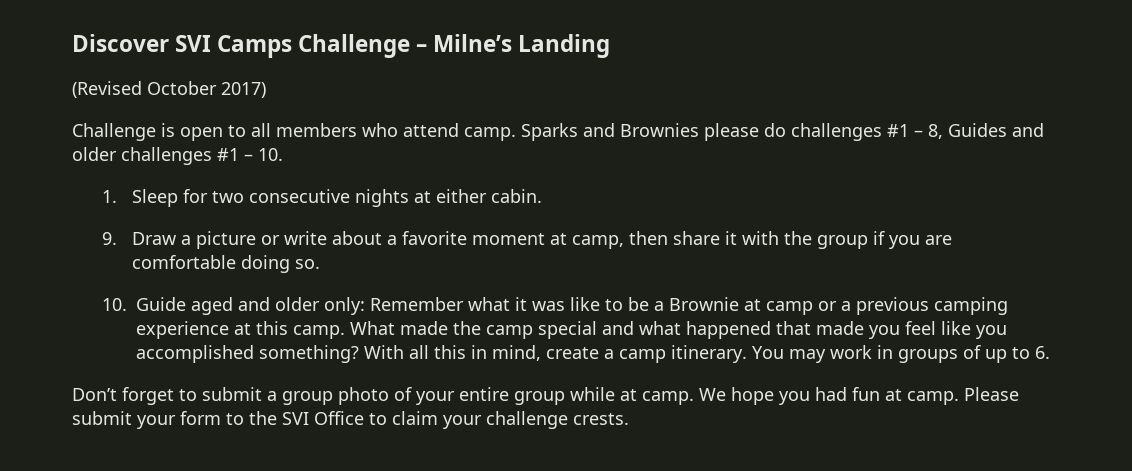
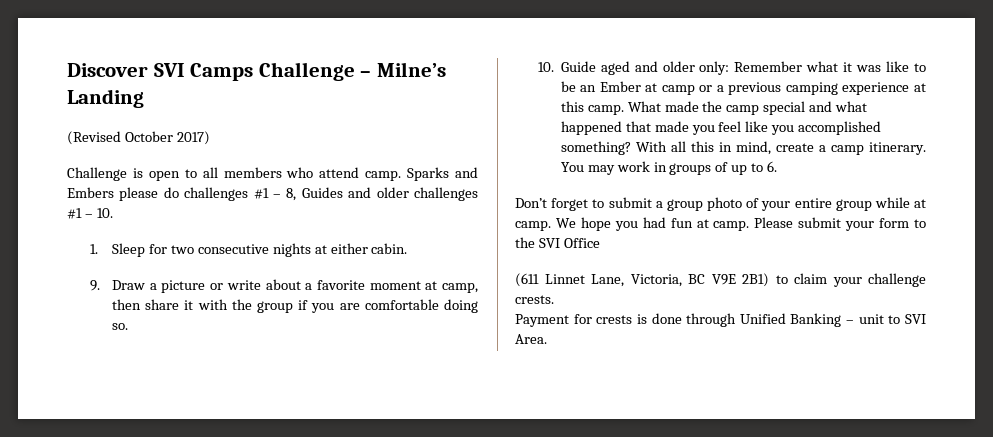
[620,123,699,137] Brownies -> [67,187,114,198] Embers
[653,297,739,311] a Brownie -> [580,81,641,92] an Ember
(364, 418) none -> [515,273,769,287] // (611 Linnet Lane, Victoria, BC V9E 2B1)
(629, 419) none -> [515,313,926,327] [515,334,547,344] // Payment for crests is done through Unified Banking – unit to SVI Area.

